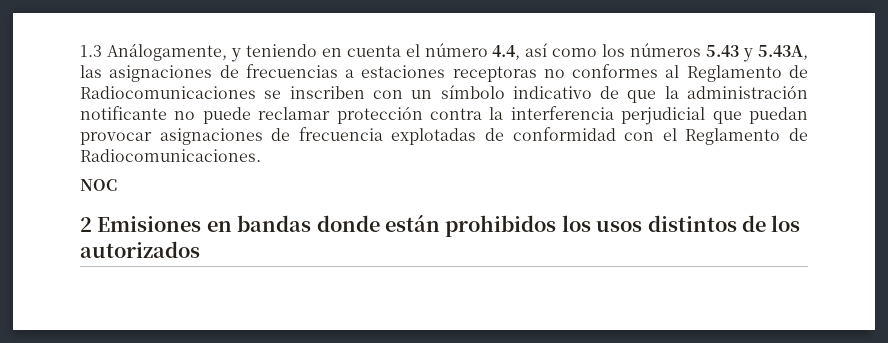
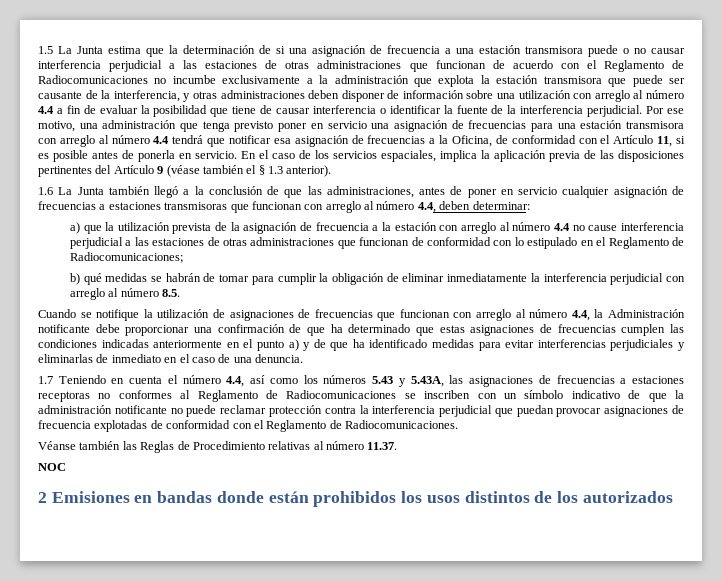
[80,43,317,62] 1.3 Análogamente, y teniendo -> [38,45,685,57] [38,60,685,72] [38,75,686,87] [38,90,684,102] [38,105,685,117] [38,120,684,132] [38,135,685,147] [38,150,684,162] [38,165,332,177] [38,186,684,198] [38,201,530,213] [69,222,685,234] [69,237,685,249] [69,252,183,263] [69,273,686,285] [69,288,180,300] [38,309,685,321] [38,324,684,336] [38,339,685,351] [38,354,303,363] [38,375,106,384] 1.5 La Junta estima que la determinación de si una asignación de frecuencia a una estación transmisora puede o no causar interferencia perjudicial a las estaciones de otras administraciones que funcionan de acuerdo con el Reglamento de Radiocomunicaciones no incumbe exclusivamente a la administración que explota la estación transmisora que puede ser causante de la interferencia, y otras administraciones deben disponer de información sobre una utilización con arreglo al número 4.4 a fin de evaluar la posibilidad que tiene de causar interferencia o identificar la fuente de la interferencia perjudicial. Por ese motivo, una administración que tenga previsto poner en servicio una asignación de frecuencias para una estación transmisora con arreglo al número 4.4 tendrá que notificar esa asignación de frecuencias a la Oficina, de conformidad con el Artículo 11, si es posible antes de ponerla en servicio. En el caso de los servicios espaciales, implica la aplicación previa de las disposiciones pertinentes del Artículo 9 (véase también el § 1.3 anterior). // 1.6 La Junta también llegó a la conclusión de que las administraciones, antes de poner en servicio cualquier asignación de frecuencias a estaciones transmisoras que funcionan con arreglo al número 4.4, deben determinar: // a) que la utilización prevista de la asignación de frecuencia a la estación con arreglo al número 4.4 no cause interferencia perjudicial a las estaciones de otras administraciones que funcionan de conformidad con lo estipulado en el Reglamento de Radiocomunicaciones; // b) qué medidas se habrán de tomar para cumplir la obligación de eliminar inmediatamente la interferencia perjudicial con arreglo al número 8.5. // Cuando se notifique la utilización de asignaciones de frecuencias que funcionan con arreglo al número 4.4, la Administración notificante debe proporcionar una confirmación de que ha determinado que estas asignaciones de frecuencias cumplen las condiciones indicadas anteriormente en el punto a) y de que ha identificado medidas para evitar interferencias perjudiciales y eliminarlas de inmediato en el caso de una denuncia. // 1.7 Teniendo
(261, 155) none -> [38,441,398,453] // Véanse también las Reglas de Procedimiento relativas al número 11.37.

